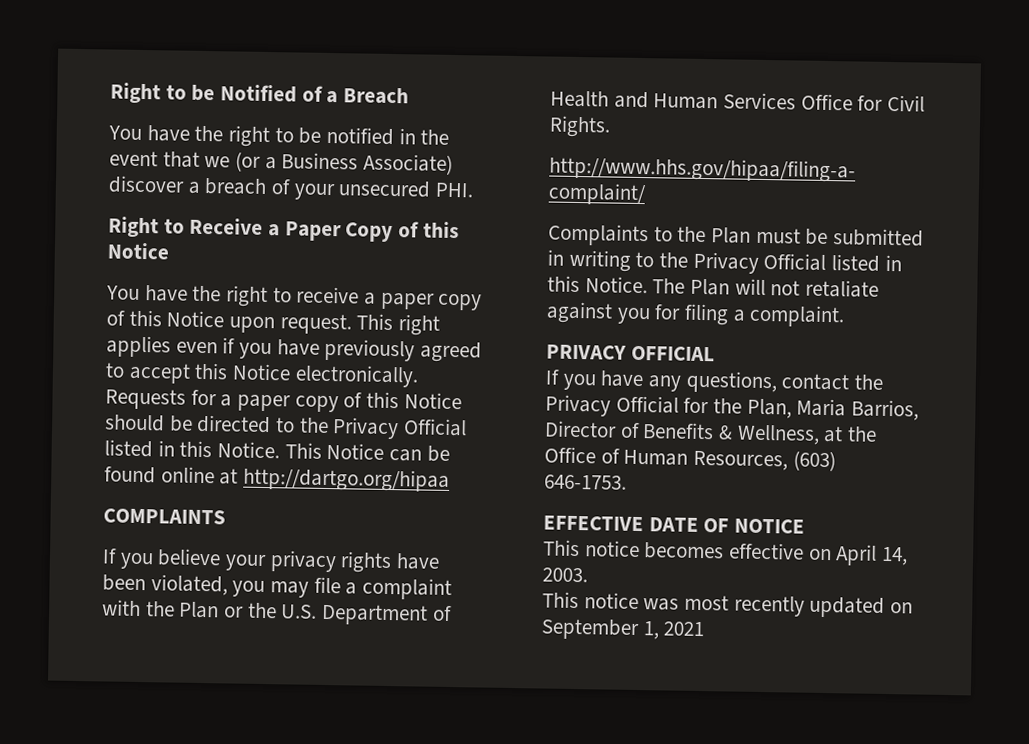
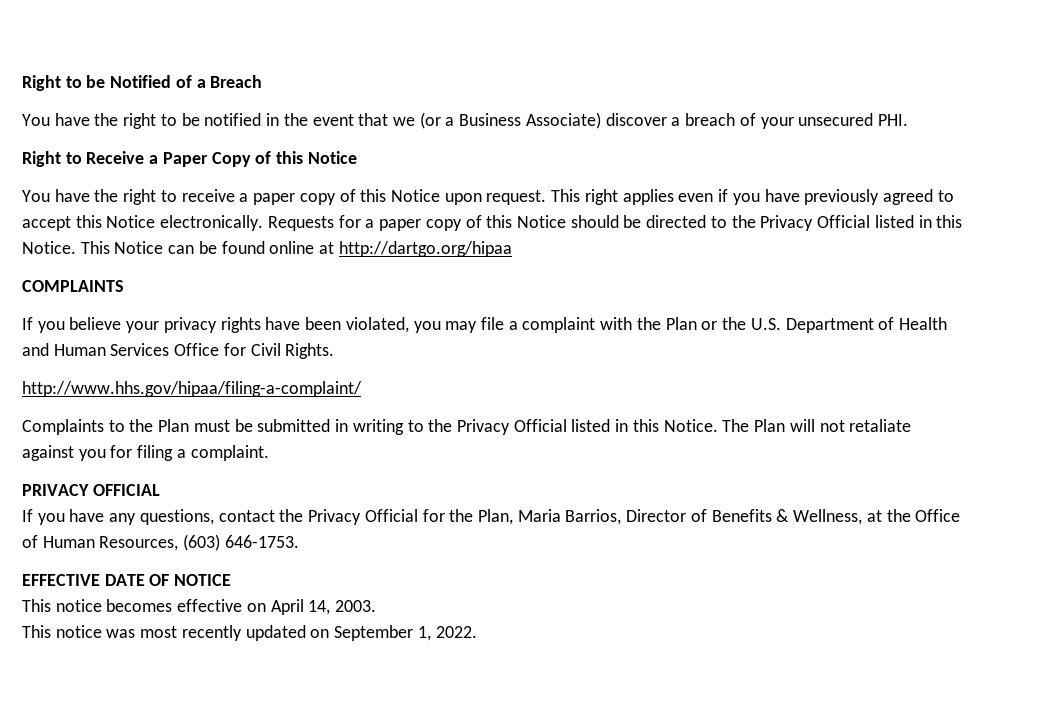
[663,621,706,637] 2021 -> [435,626,477,638] 2022.

